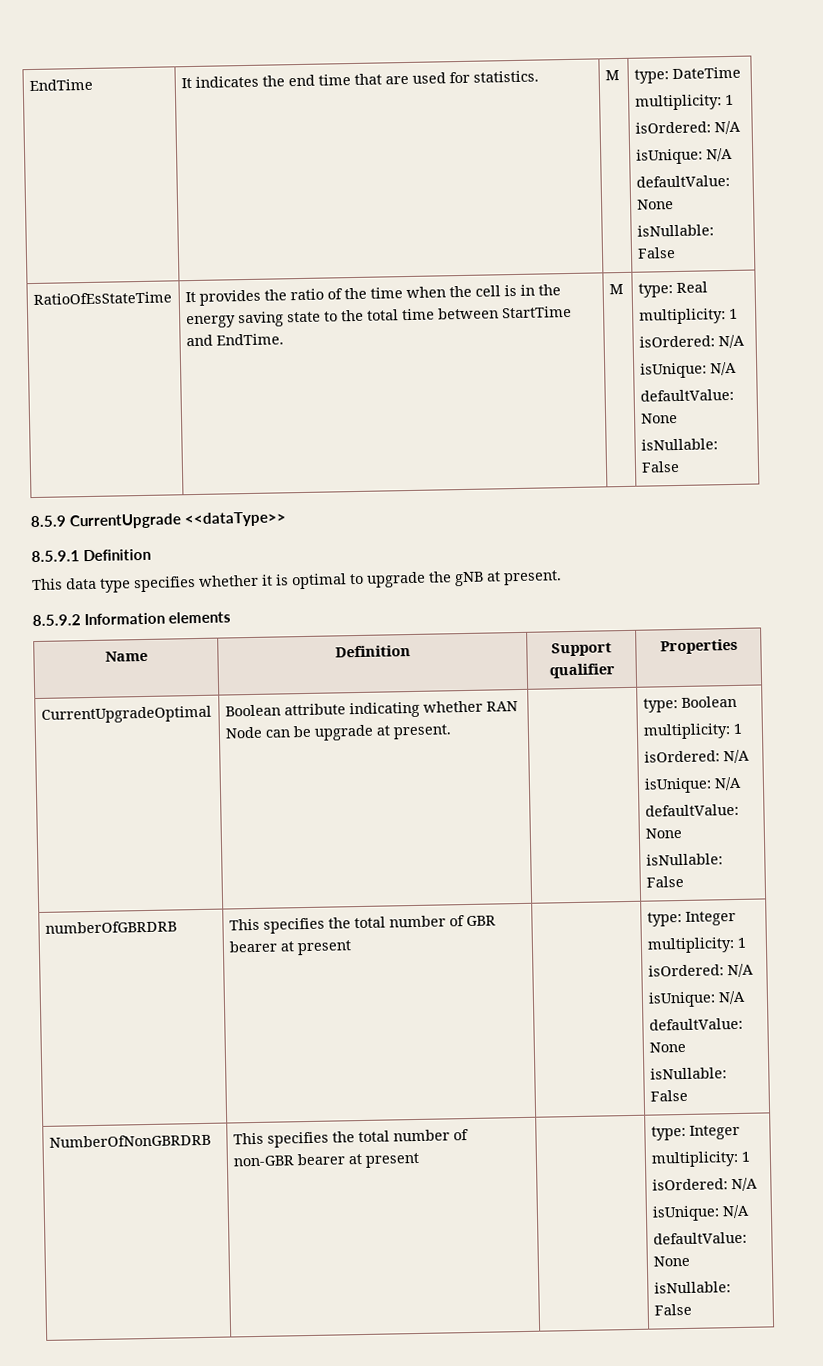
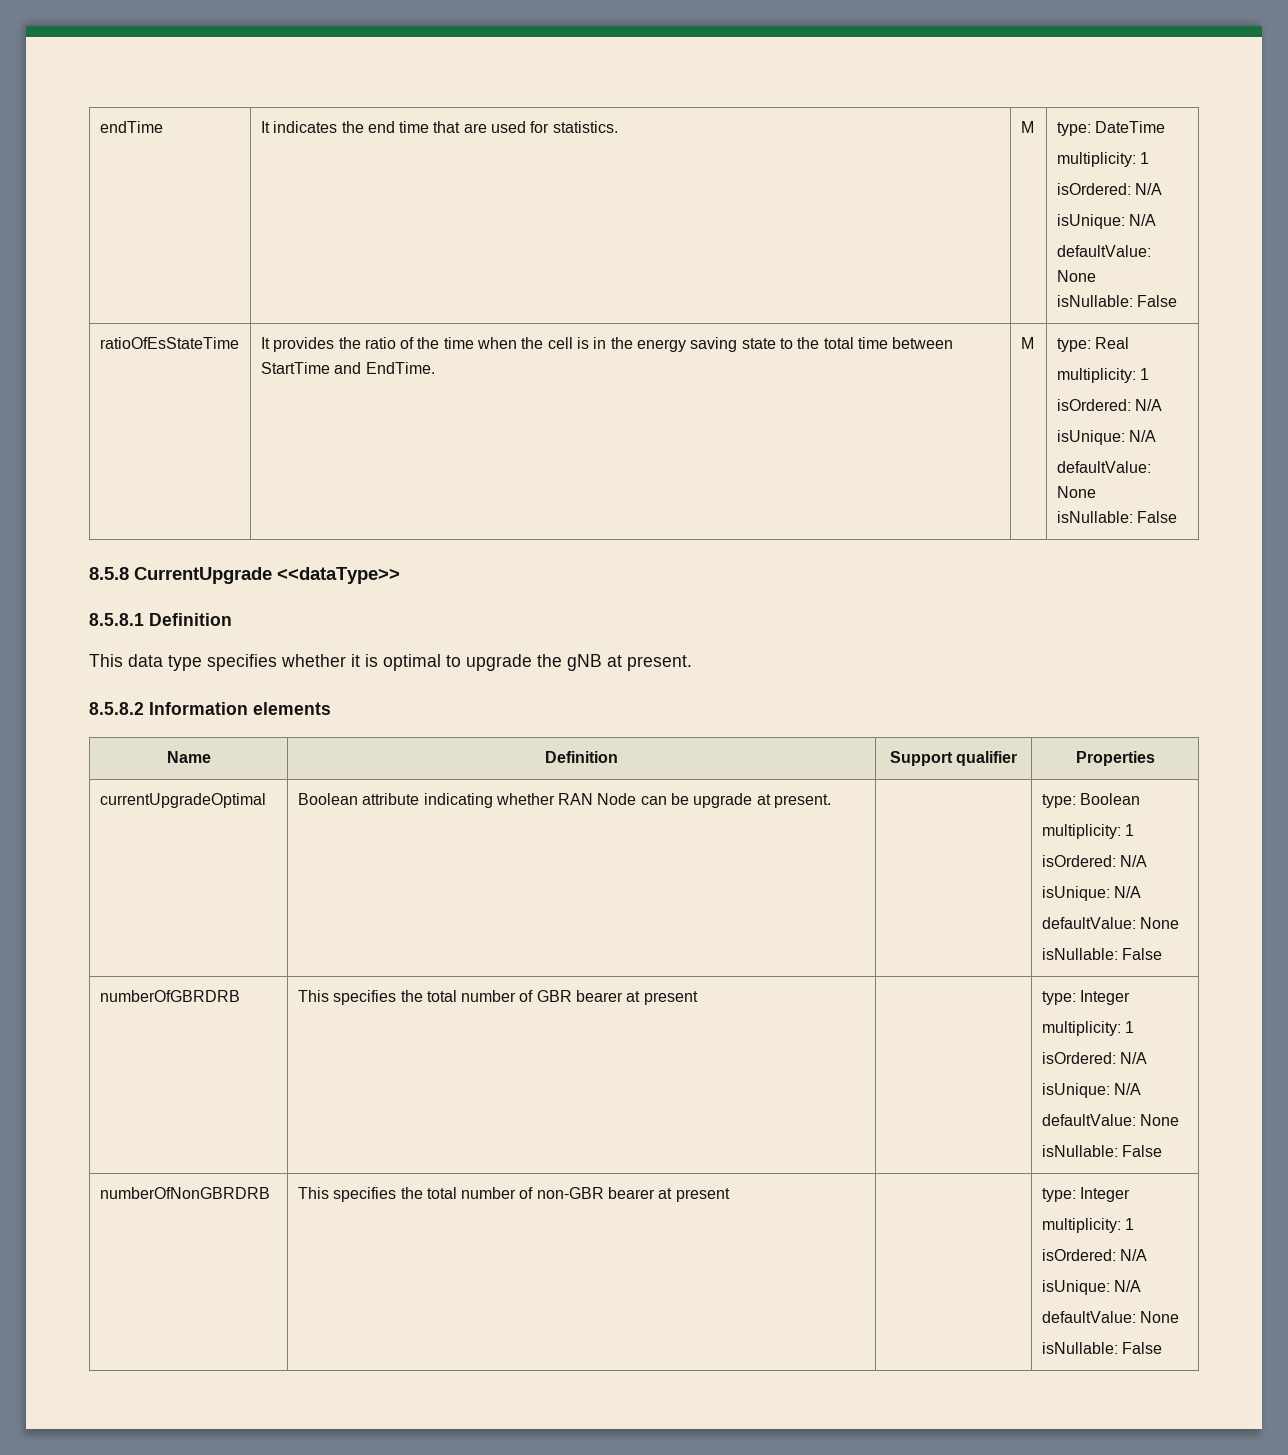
[28,78,93,92] EndTime -> [99,121,163,133] endTime
[32,291,172,306] RatioOfEsStateTime -> [99,337,239,349] ratioOfEsStateTime
[30,515,67,528] 8.5.9 -> [89,567,129,580] 8.5.8
[31,550,80,563] 8.5.9.1 -> [89,613,144,626] 8.5.8.1
[32,614,81,627] 8.5.9.2 -> [89,702,144,715] 8.5.8.2
[40,705,212,724] CurrentUpgradeOptimal -> [99,793,266,808] currentUpgradeOptimal
[48,1133,211,1148] NumberOfNonGBRDRB -> [99,1187,270,1199] numberOfNonGBRDRB

